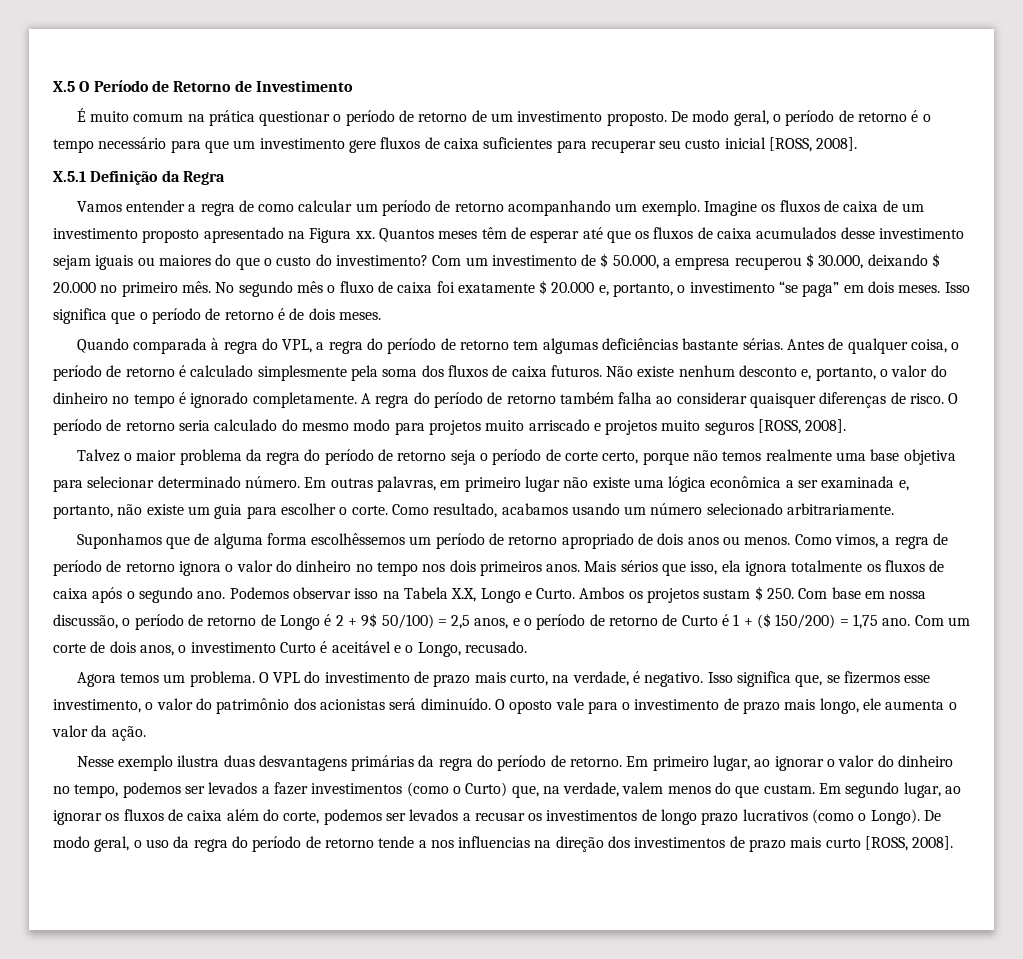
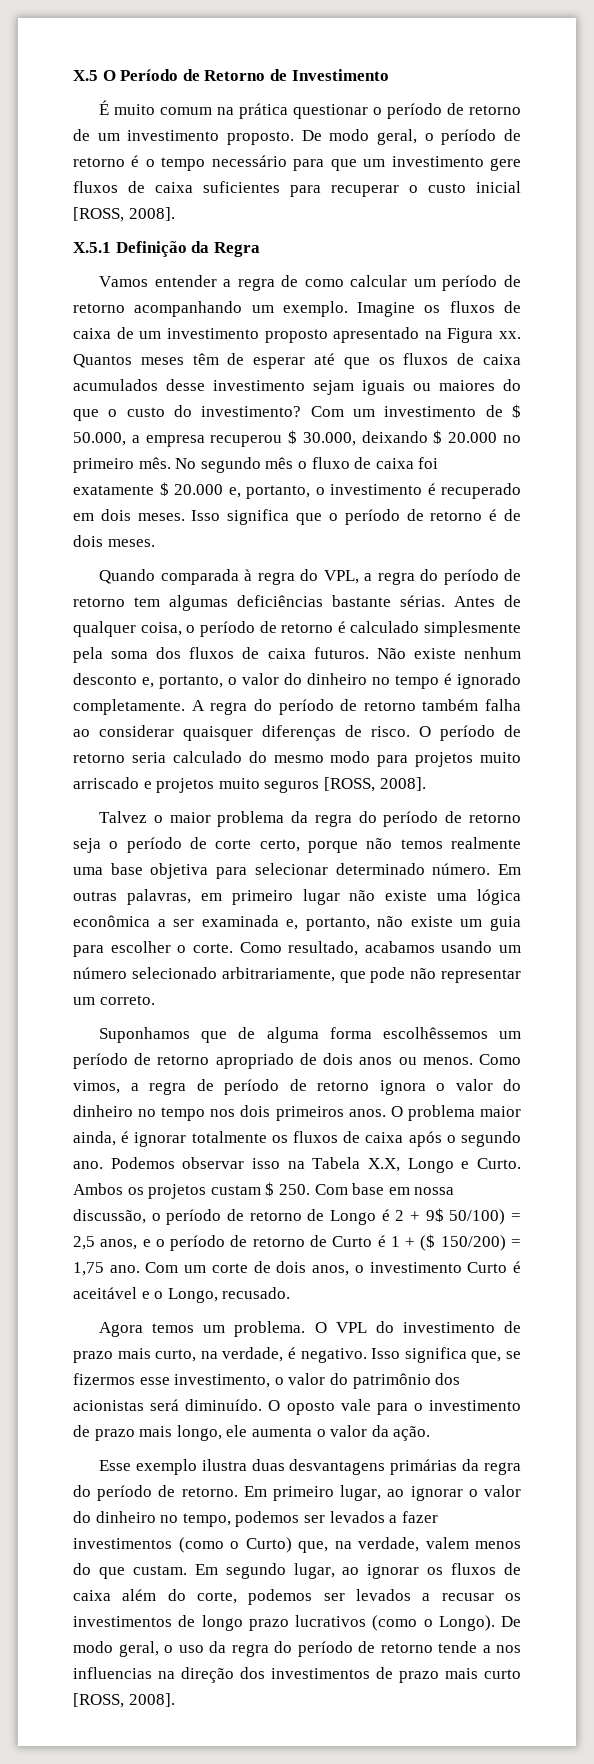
[659,140,682,149] seu -> [409,185,418,193] o
[779,281,840,297] “se paga” -> [427,483,521,499] é recuperado
[787,503,895,515] arbitrariamente. -> [221,967,521,983] [73,995,155,1005] arbitrariamente, que pode não representar um correto.
[584,560,788,576] Mais sérios que isso, ela ignora -> [390,1105,521,1121] [73,1131,187,1147] O problema maior ainda, é ignorar
[703,589,751,599] sustam -> [210,1185,261,1195] custam
[76,756,114,767] Nesse -> [99,1460,132,1471] Esse

